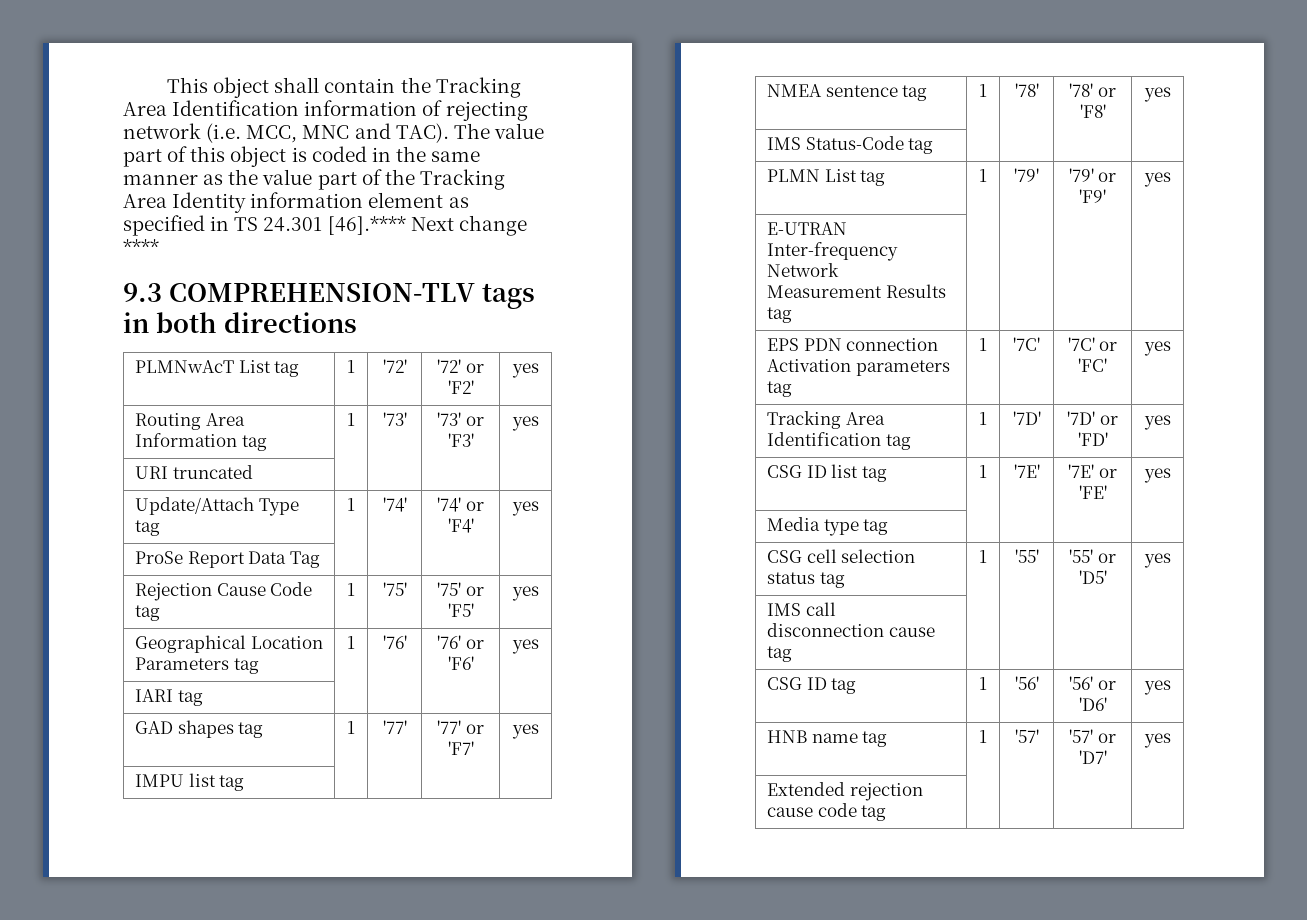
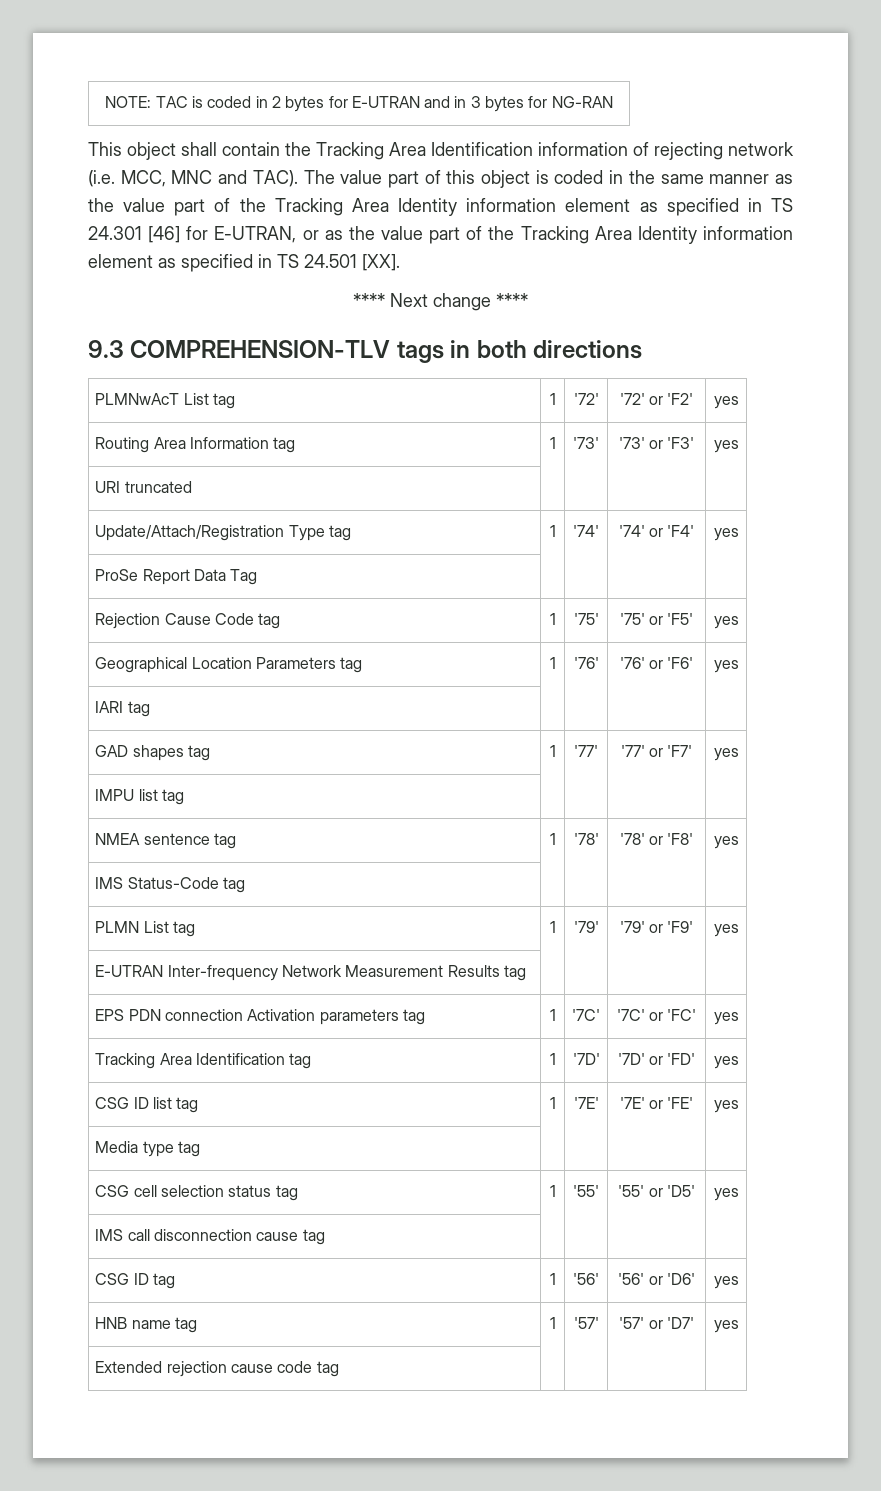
(167, 85) none -> [105,96,613,112] NOTE: TAC is coded in 2 bytes for E-UTRAN and in 3 bytes for NG-RAN //
[327,216,406,235] [46].**** -> [148,226,793,244] [88,254,400,272] [353,293,385,307] [46] for E-UTRAN, or as the value part of the Tracking Area Identity information element as specified in TS 24.501 [XX]. // ****
[135,497,255,515] Update/Attach -> [95,525,285,541] Update/Attach/Registration

